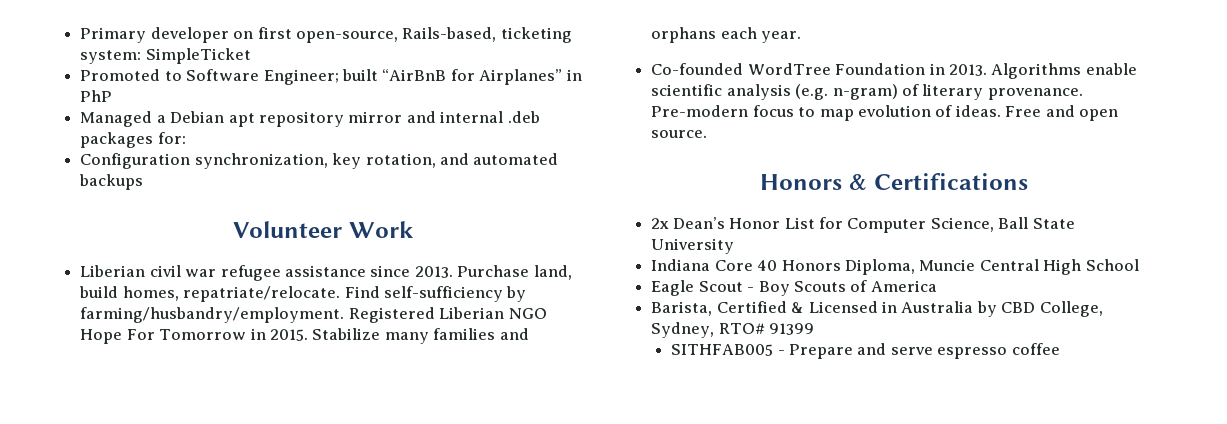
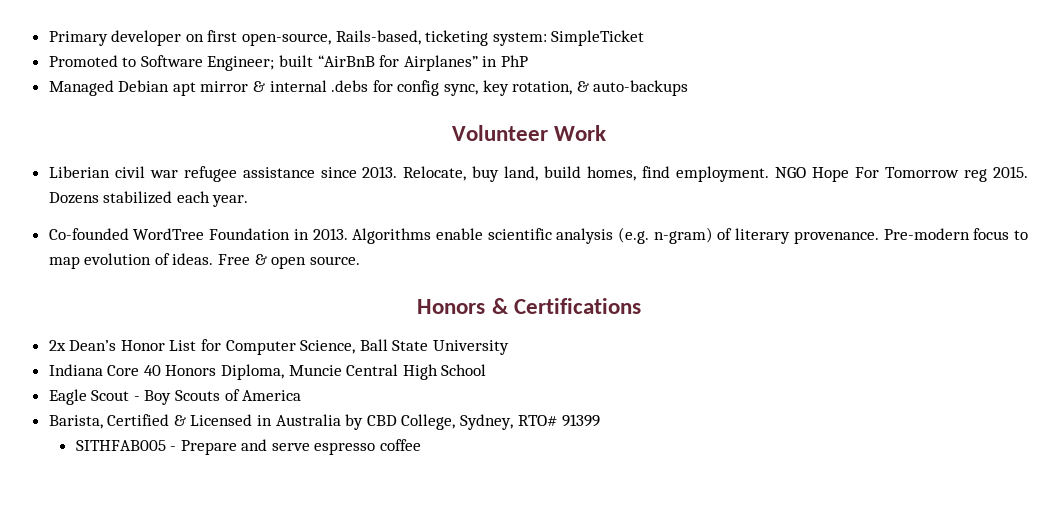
[156,115,166,123] a -> (114, 88) none
[258,111,540,127] [80,132,186,148] [80,153,559,169] [79,174,144,190] repository mirror and internal .deb packages for: // Configuration synchronization, key rotation, and automated backups -> [200,80,689,96] mirror & internal .debs for config sync, key rotation, & auto-backups
[457,265,530,277] Purchase -> [403,166,500,182] Relocate, buy
[183,286,527,302] [80,307,547,323] [80,328,529,344] [651,27,717,43] repatriate/relocate. Find self-sufficiency by farming/husbandry/employment. Registered Liberian NGO Hope For Tomorrow in 2015. Stabilize many families and orphans -> [642,166,1028,182] [48,191,173,204] find employment. NGO Hope For Tomorrow reg 2015. Dozens stabilized
[1045,105,1075,117] and -> [254,254,267,265] &

